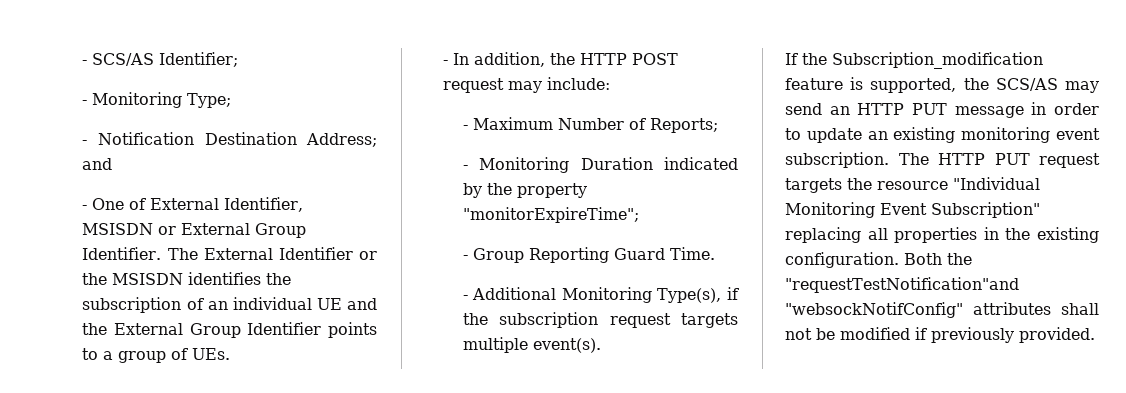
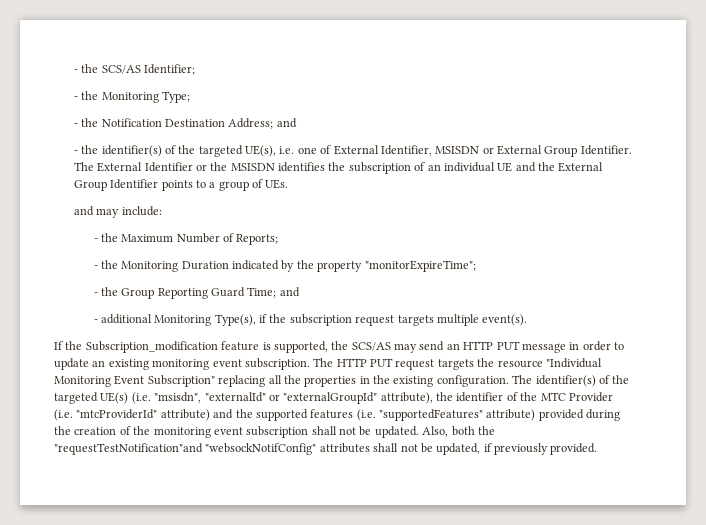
[82,60,88,65] - -> [73,64,99,73] - the
(88, 102) none -> [81,91,99,100] the
(88, 142) none -> [81,118,99,127] the
[92,198,125,210] One -> [81,145,317,157] the identifier(s) of the targeted UE(s), i.e. one
[443,52,679,67] [443,78,505,93] - In addition, the HTTP POST request -> [73,206,94,216] and
(468, 127) none -> [100,233,118,242] the
(468, 167) none -> [100,260,118,269] the
(468, 257) none -> [100,287,118,296] the
[669,247,715,260] [462,287,557,300] Time. // - Additional -> [247,287,300,298] [93,314,152,324] Time; and // - additional
(888, 234) none -> [283,375,301,384] the
[904,253,942,265] Both -> [512,375,630,387] [54,392,613,404] [54,409,621,421] [54,426,475,438] The identifier(s) of the targeted UE(s) (i.e. "msisdn", "externalId" or "externalGroupId" attribute), the identifier of the MTC Provider (i.e. "mtcProviderId" attribute) and the supported features (i.e. "supportedFeatures" attribute) provided during the creation of the monitoring event subscription shall not be updated. Also, both
[840,327,910,340] modified -> [436,443,481,455] updated,

